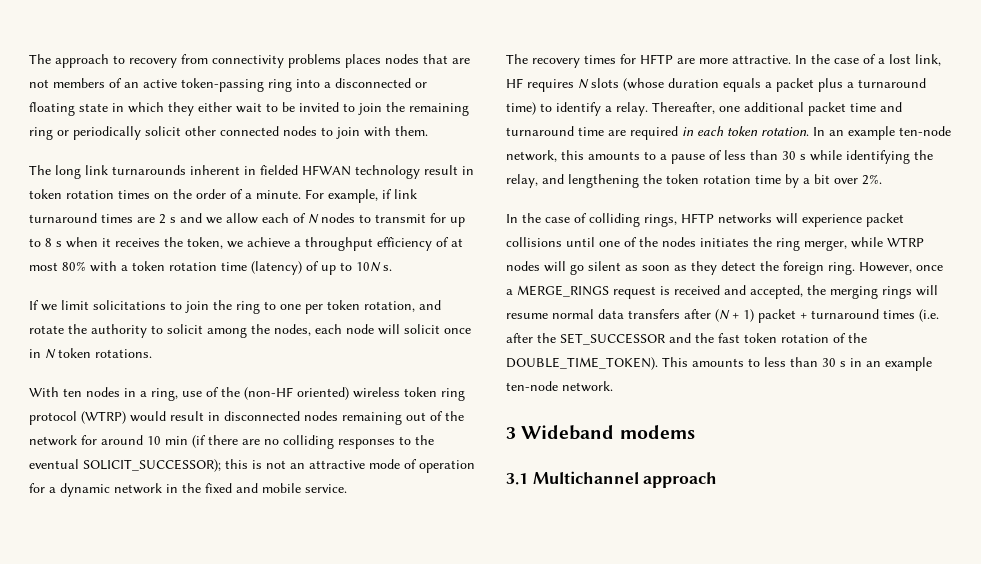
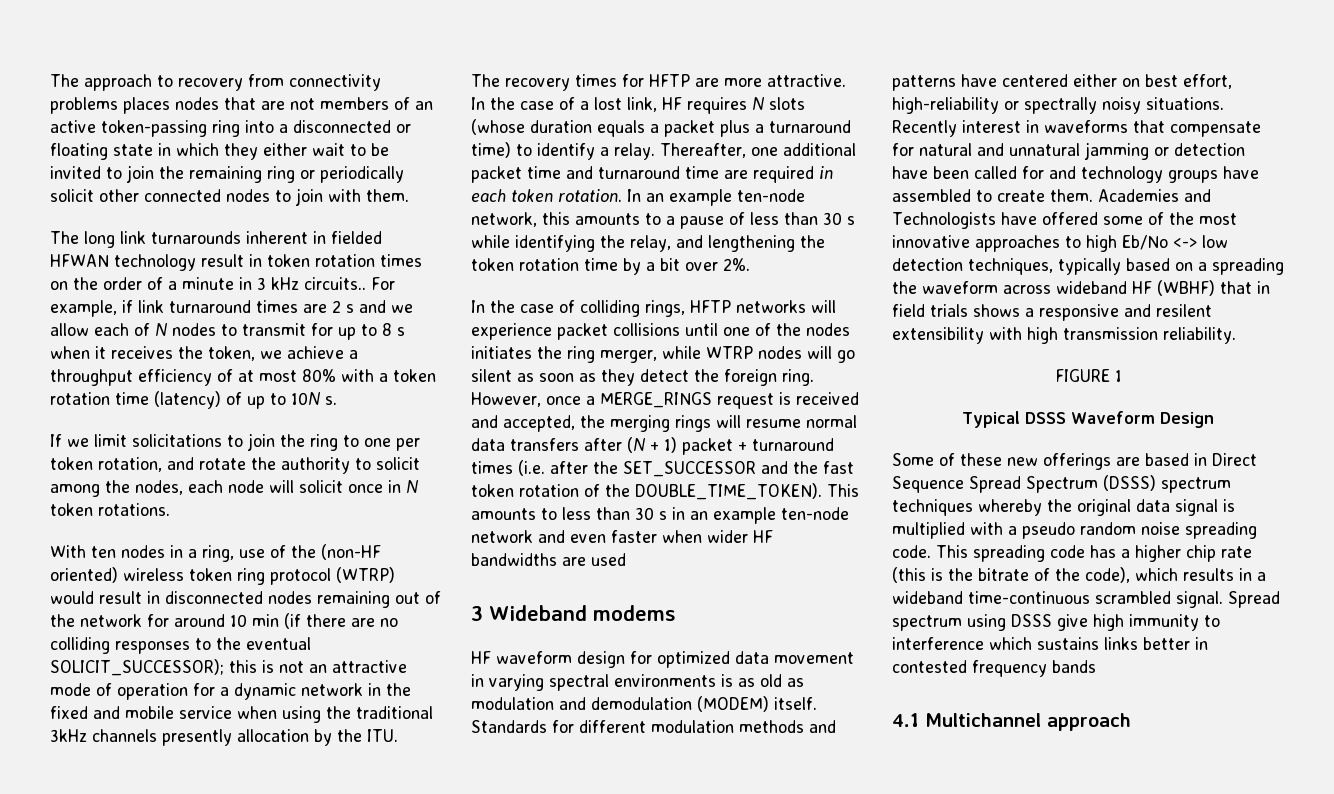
[256,190,301,199] minute. -> [182,277,366,290] minute in 3 kHz circuits..
[305,484,347,493] service. -> [179,706,433,723] [50,729,398,746] service when using the traditional 3kHz channels presently allocation by the ITU.
[562,381,613,392] [506,425,695,440] [506,473,528,485] network. // 3 Wideband modems // 3.1 -> [471,530,773,543] [471,553,626,566] [471,605,676,621] [471,651,854,668] [471,674,804,691] [471,696,817,712] [471,720,836,733] [892,74,1232,91] [892,97,1224,114] [892,120,1261,137] [892,142,1245,160] [892,166,1259,183] [892,189,1211,202] [892,212,1237,229] [892,235,1228,252] [892,258,1284,275] [892,280,1270,296] [892,304,1212,321] [892,327,1236,344] [1054,369,1122,382] [962,411,1214,428] [892,453,1257,470] [892,475,1231,493] [892,499,1235,516] [892,522,1257,539] [892,545,1252,562] [892,567,1266,583] [892,591,1280,608] [892,614,1220,631] [892,637,1208,650] [892,660,1096,677] [892,713,919,727] network and even faster when wider HF bandwidths are used // 3 Wideband modems // HF waveform design for optimized data movement in varying spectral environments is as old as modulation and demodulation (MODEM) itself. Standards for different modulation methods and patterns have centered either on best effort, high-reliability or spectrally noisy situations. Recently interest in waveforms that compensate for natural and unnatural jamming or detection have been called for and technology groups have assembled to create them. Academies and Technologists have offered some of the most innovative approaches to high Eb/No <-> low detection techniques, typically based on a spreading the waveform across wideband HF (WBHF) that in field trials shows a responsive and resilent extensibility with high transmission reliability. // FIGURE 1 // Typical DSSS Waveform Design // Some of these new offerings are based in Direct Sequence Spread Spectrum (DSSS) spectrum techniques whereby the original data signal is multiplied with a pseudo random noise spreading code. This spreading code has a higher chip rate (this is the bitrate of the code), which results in a wideband time-continuous scrambled signal. Spread spectrum using DSSS give high immunity to interference which sustains links better in contested frequency bands // 4.1

